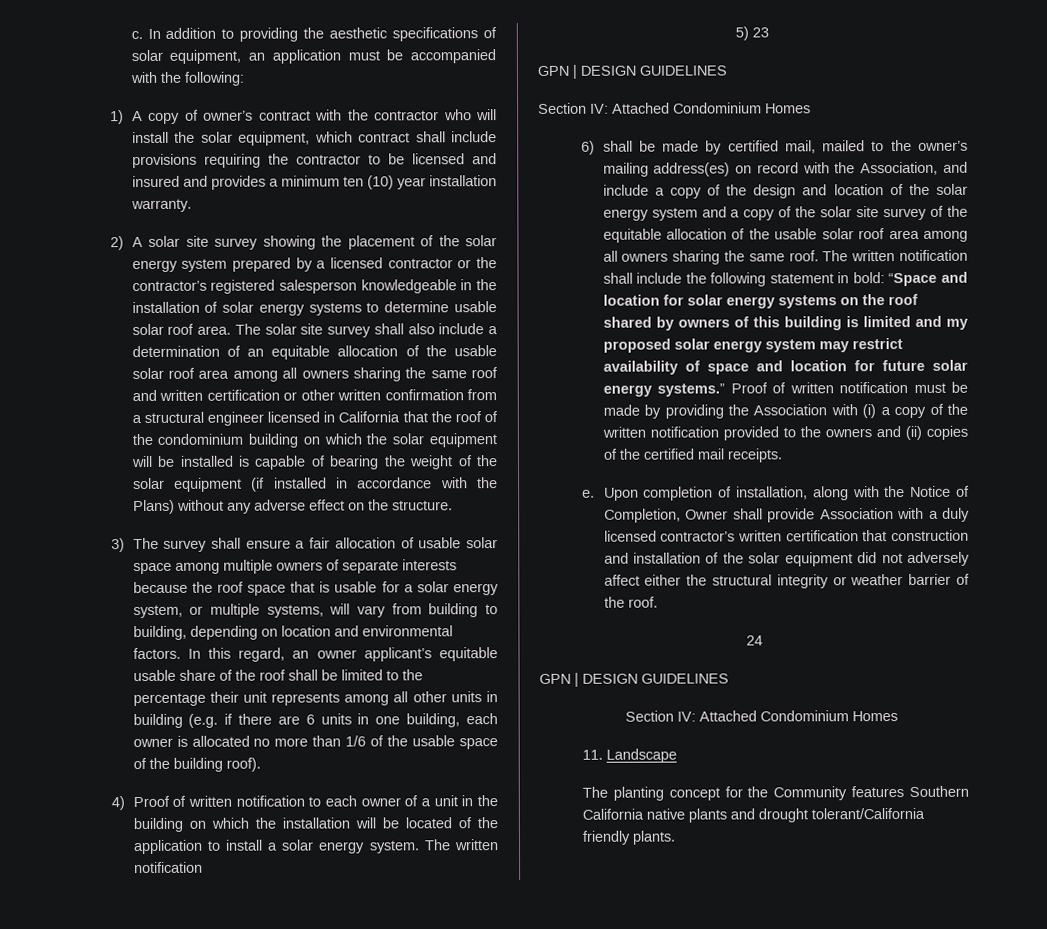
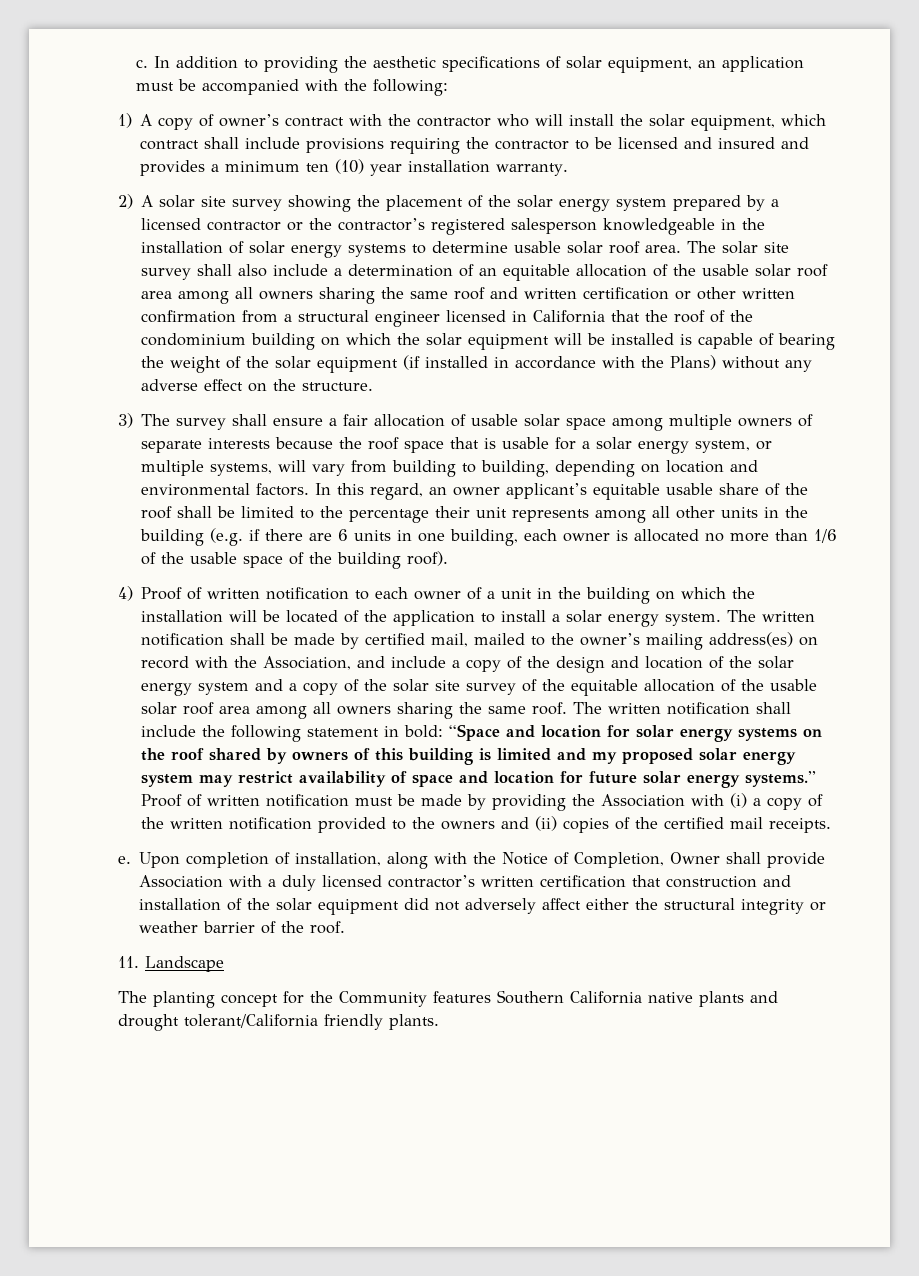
(498, 697) none -> [784,506,808,518] the
[735,26,769,41] [537,64,727,79] [538,102,811,114] [581,140,596,155] // 5) 23 // GPN | DESIGN GUIDELINES // Section IV: Attached Condominium Homes // 6) -> (224, 639) none
[745,635,763,646] [539,672,729,687] [625,710,899,722] // 24 // GPN | DESIGN GUIDELINES // Section IV: Attached Condominium Homes -> (345, 927) none

